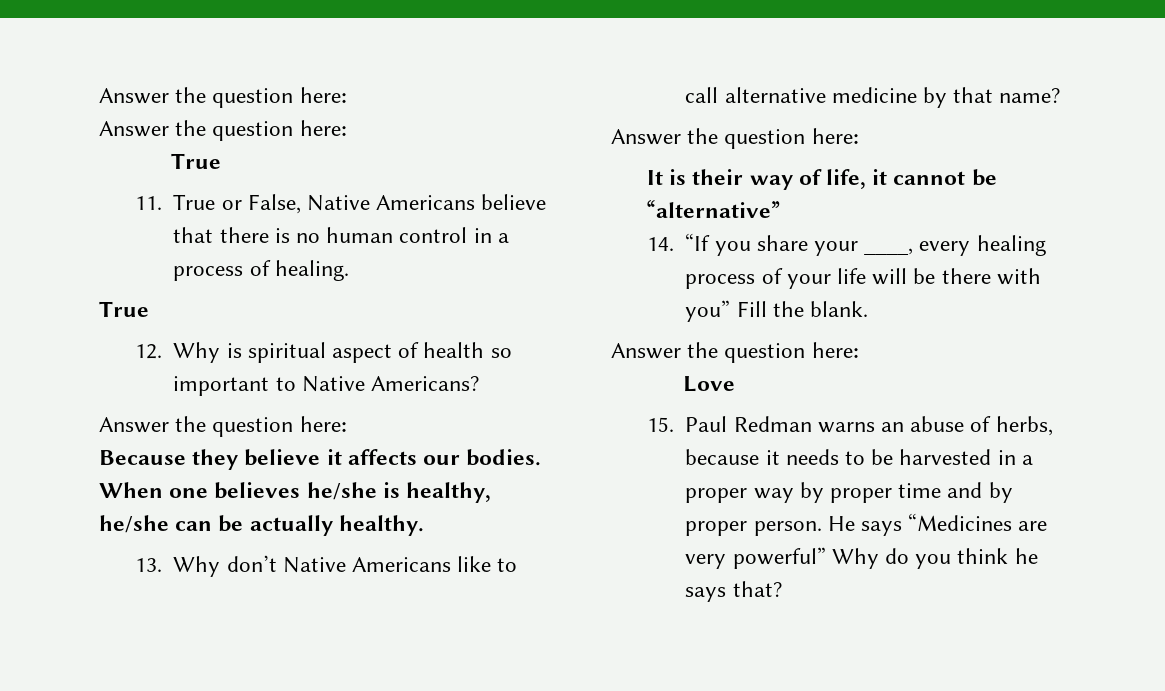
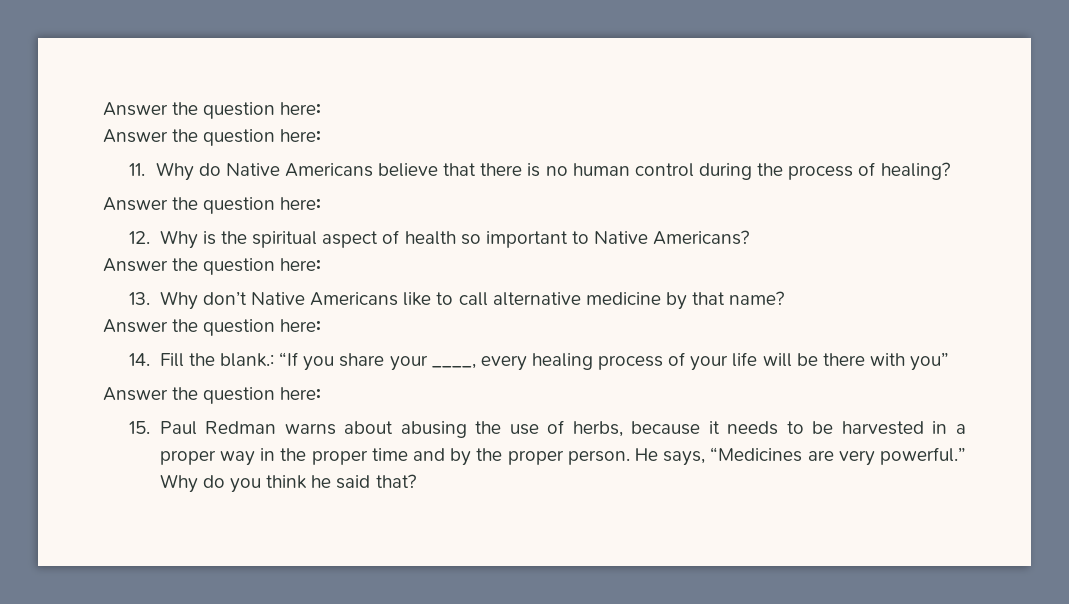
[170,153,221,169] // True -> (322, 135) none
[173,194,301,214] True or False, -> [155,162,221,181] Why do
[473,228,509,243] [173,260,349,281] [99,301,149,317] in a process of healing. // True -> [698,162,950,180] [103,197,322,214] during the process of healing? // Answer the question here:
(242, 350) none -> [221,231,248,244] the
[99,449,542,470] [99,482,492,503] [99,515,424,536] // Because they believe it affects our bodies. When one believes he/she is healthy, he/she can be actually healthy. -> (322, 264) none
[646,169,997,190] [646,200,780,218] [646,237,674,251] It is their way of life, it cannot be “alternative” // 14. -> [129,353,275,367] 14. Fill the blank.:
[736,301,869,317] [611,342,859,363] [682,376,735,392] Fill the blank. // Answer the question here: // Love -> [103,387,322,404] // Answer the question here:
[881,416,965,432] an abuse -> [344,421,539,438] about abusing the use
[799,482,824,503] by -> [260,448,307,461] in the
(1013, 492) none -> [476,448,503,461] the
[861,521,903,536] says -> [663,451,706,466] says,
[732,547,826,569] powerful” -> [880,447,967,465] powerful.”
[685,587,727,602] says -> [336,475,371,489] said

